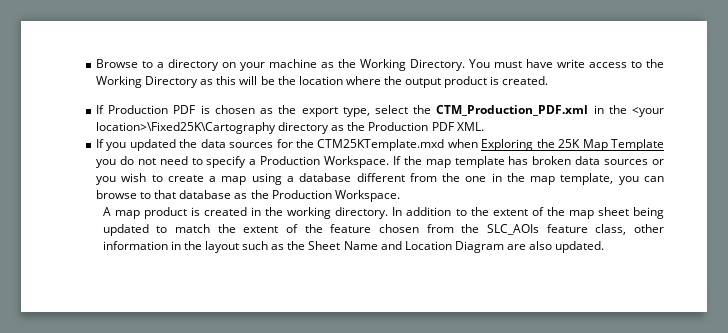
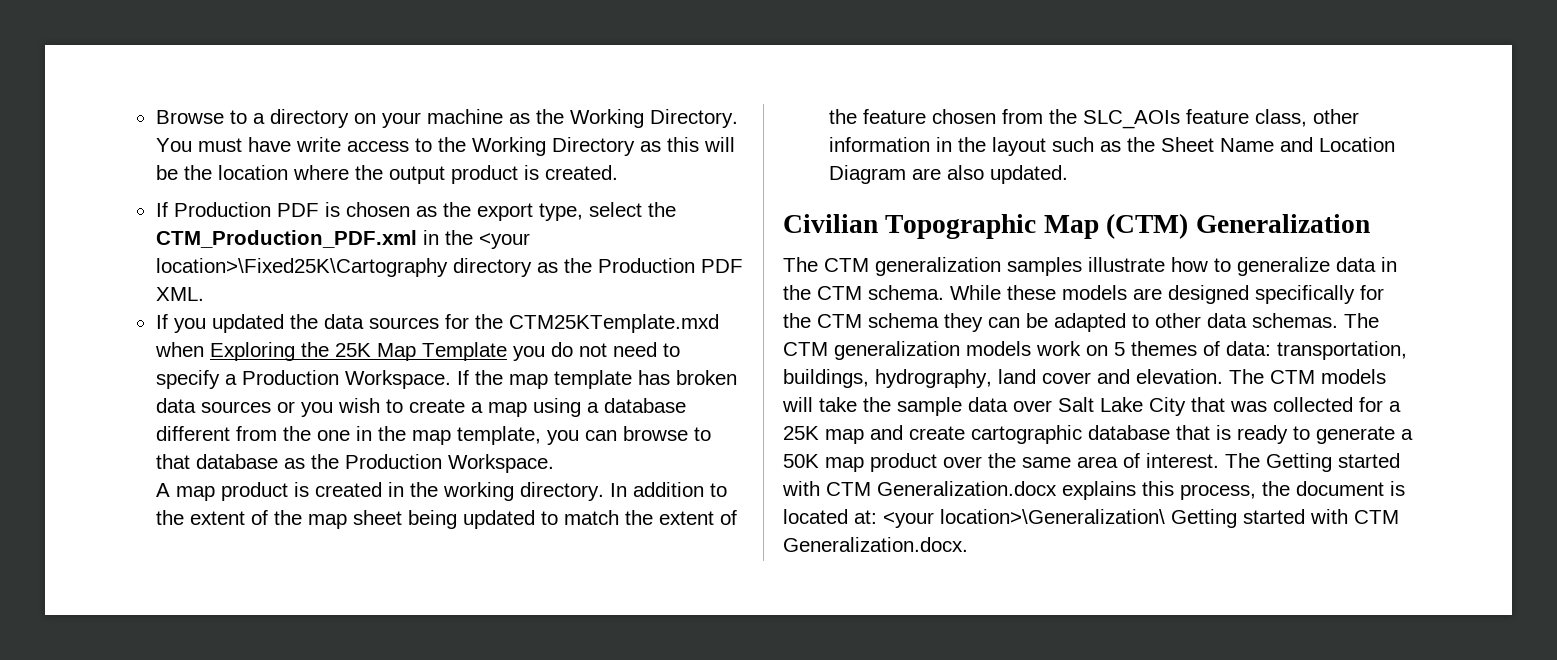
(605, 247) none -> [783,213,1370,239] [783,257,1397,276] [783,285,1384,304] [783,313,1379,332] [783,341,1407,360] [783,369,1386,388] [782,397,1401,416] [783,425,1413,444] [783,453,1400,472] [782,481,1405,500] [783,509,1399,528] [783,537,968,552] // Civilian Topographic Map (CTM) Generalization // The CTM generalization samples illustrate how to generalize data in the CTM schema. While these models are designed specifically for the CTM schema they can be adapted to other data schemas. The CTM generalization models work on 5 themes of data: transportation, buildings, hydrography, land cover and elevation. The CTM models will take the sample data over Salt Lake City that was collected for a 25K map and create cartographic database that is ready to generate a 50K map product over the same area of interest. The Getting started with CTM Generalization.docx explains this process, the document is located at: <your location>\Generalization\ Getting started with CTM Generalization.docx.

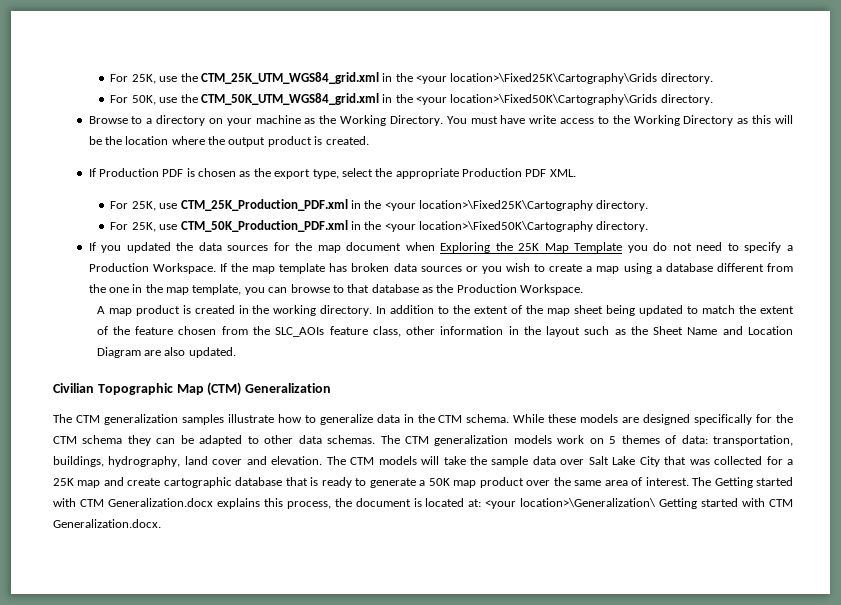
(155, 117) none -> [110,72,713,84] [110,93,713,105] For 25K, use the CTM_25K_UTM_WGS84_grid.xml in the <your location>\Fixed25K\Cartography\Grids directory. // For 50K, use the CTM_50K_UTM_WGS84_grid.xml in the <your location>\Fixed50K\Cartography\Grids directory. //
[155,230,530,249] [155,258,743,277] [155,287,204,301] CTM_Production_PDF.xml in the <your location>\Fixed25K\Cartography directory as the Production PDF XML. -> [395,168,576,179] [110,199,649,211] [110,220,649,232] appropriate Production PDF XML. // For 25K, use CTM_25K_Production_PDF.xml in the <your location>\Fixed25K\Cartography directory. // For 25K, use CTM_50K_Production_PDF.xml in the <your location>\Fixed50K\Cartography directory.
[508,314,719,333] CTM25KTemplate.mxd -> [317,242,402,253] map document

